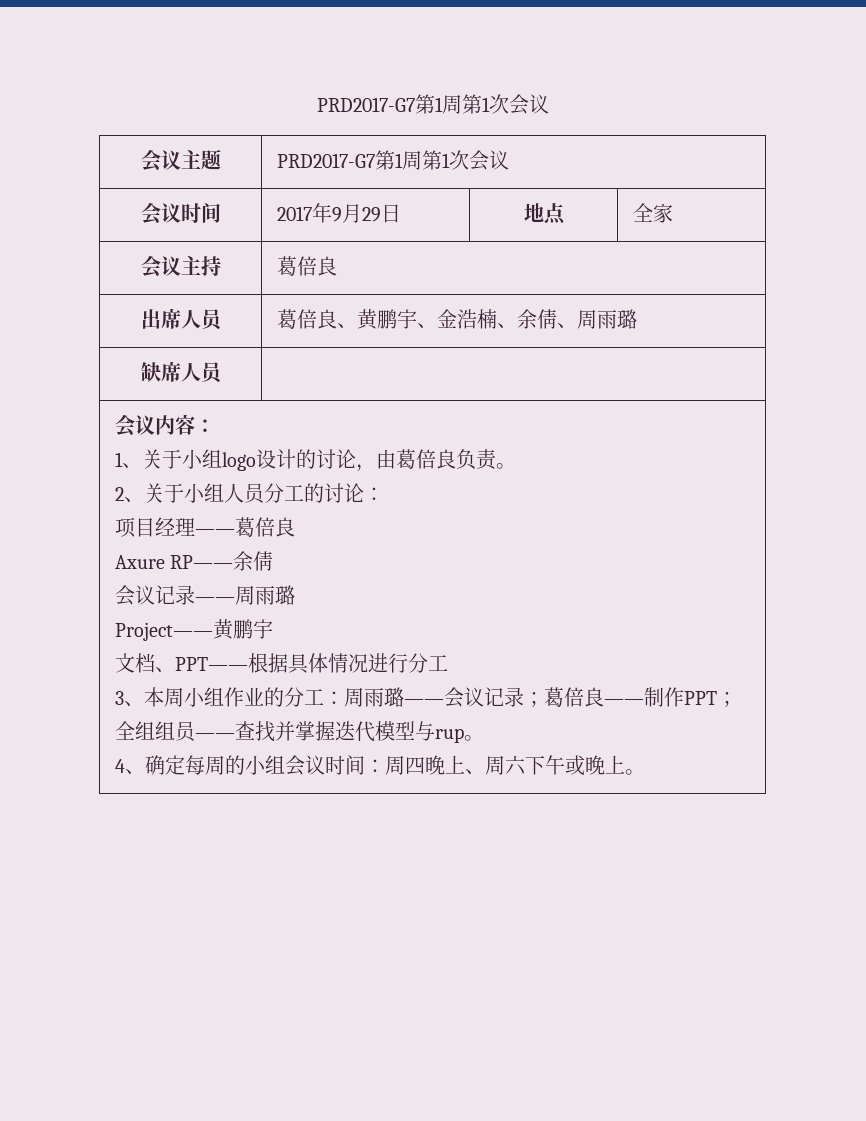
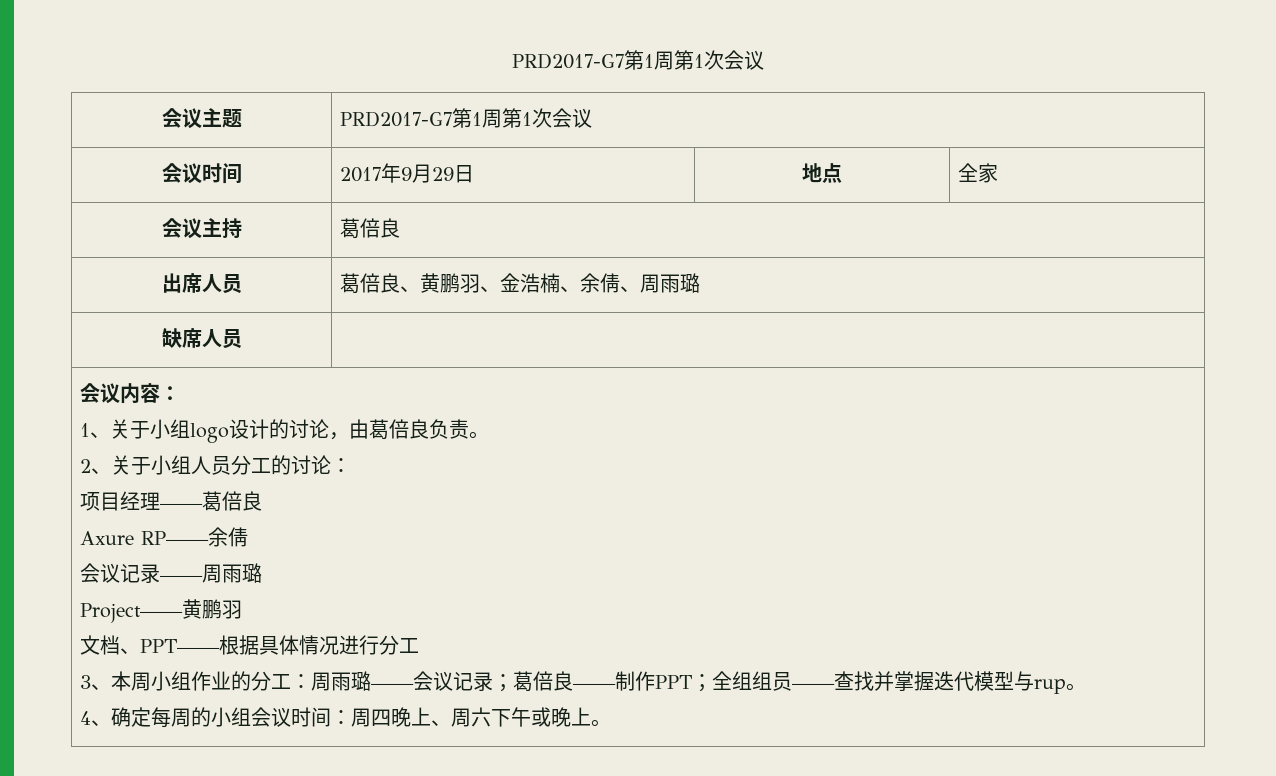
[396,309,417,329] 宇 -> [459,274,480,293] 羽
[252,619,273,639] 宇 -> [221,600,242,619] 羽

